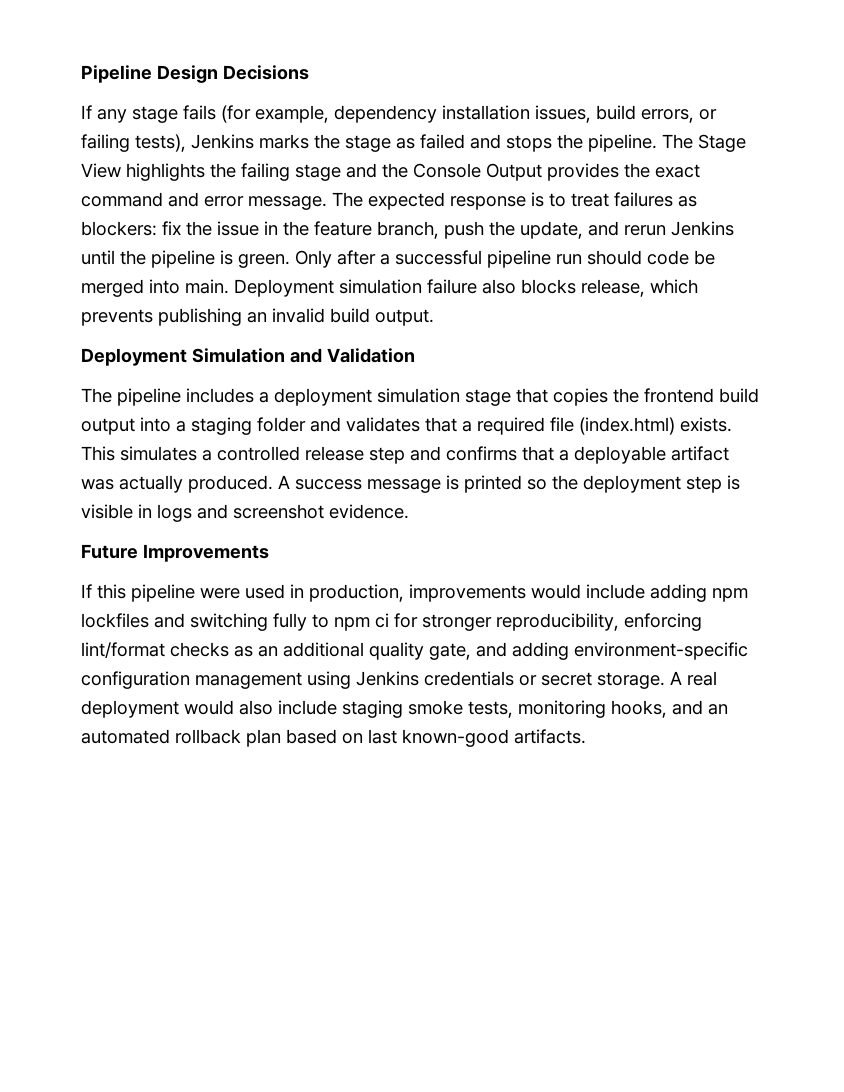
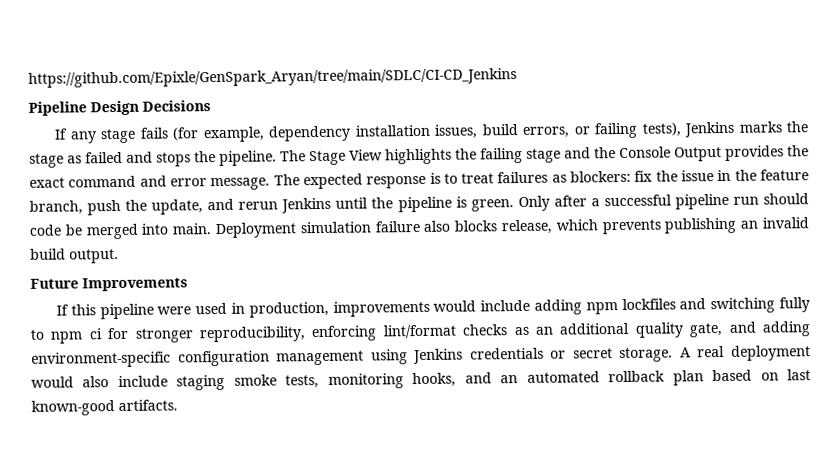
(81, 74) none -> [28,68,517,88] https://github.com/Epixle/GenSpark_Aryan/tree/main/SDLC/CI-CD_Jenkins //
[81,348,415,366] [81,388,759,406] [81,417,732,435] [81,446,729,464] [81,475,740,493] [81,504,409,522] // Deployment Simulation and Validation // The pipeline includes a deployment simulation stage that copies the frontend build output into a staging folder and validates that a required file (index.html) exists. This simulates a controlled release step and confirms that a deployable artifact was actually produced. A success message is printed so the deployment step is visible in logs and screenshot evidence. -> (119, 256) none

